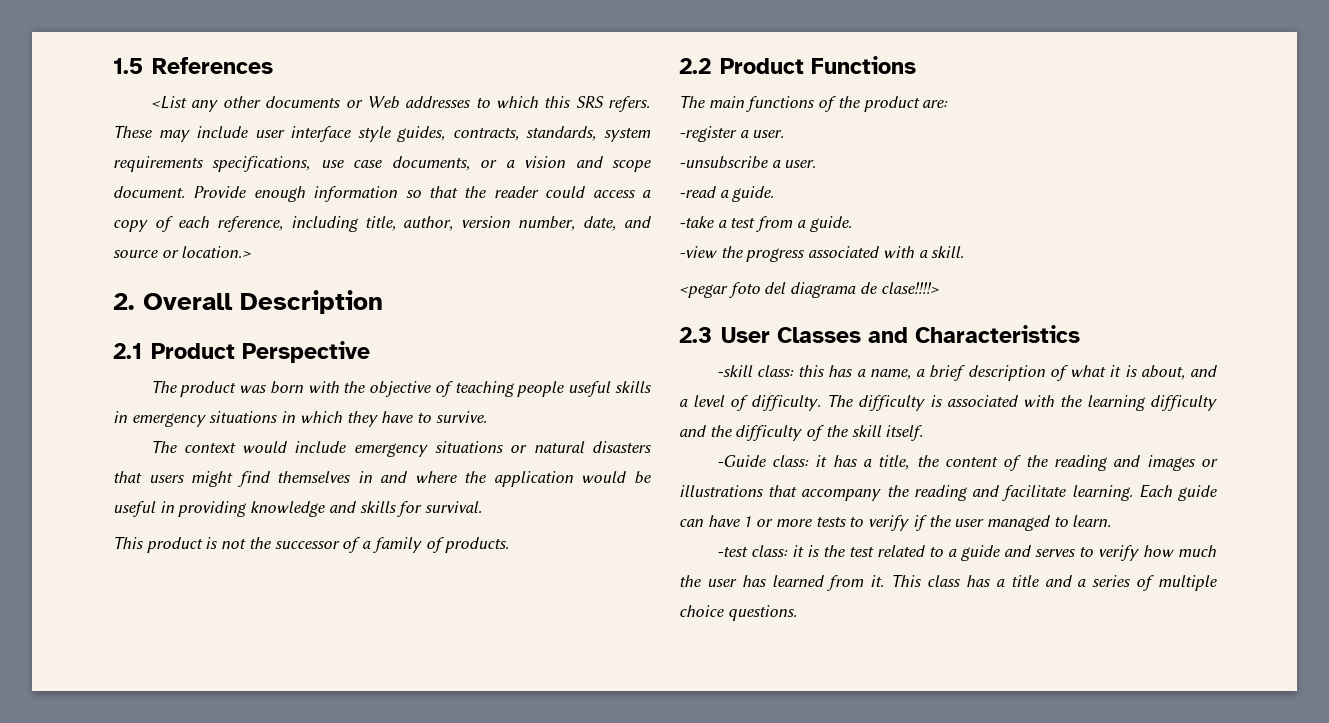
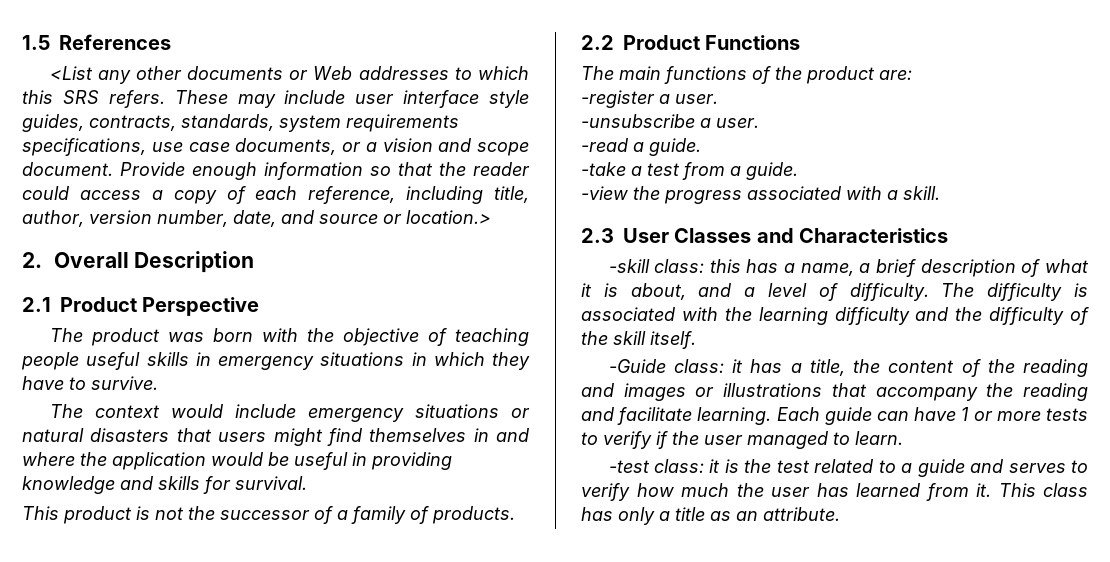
[679,282,939,298] // <pegar foto del diagrama de clase!!!!> -> (940, 193) none
(990, 581) none -> [618,507,655,525] only
[1044,575,1217,591] [679,605,797,621] and a series of multiple choice questions. -> [710,507,840,521] as an attribute.

